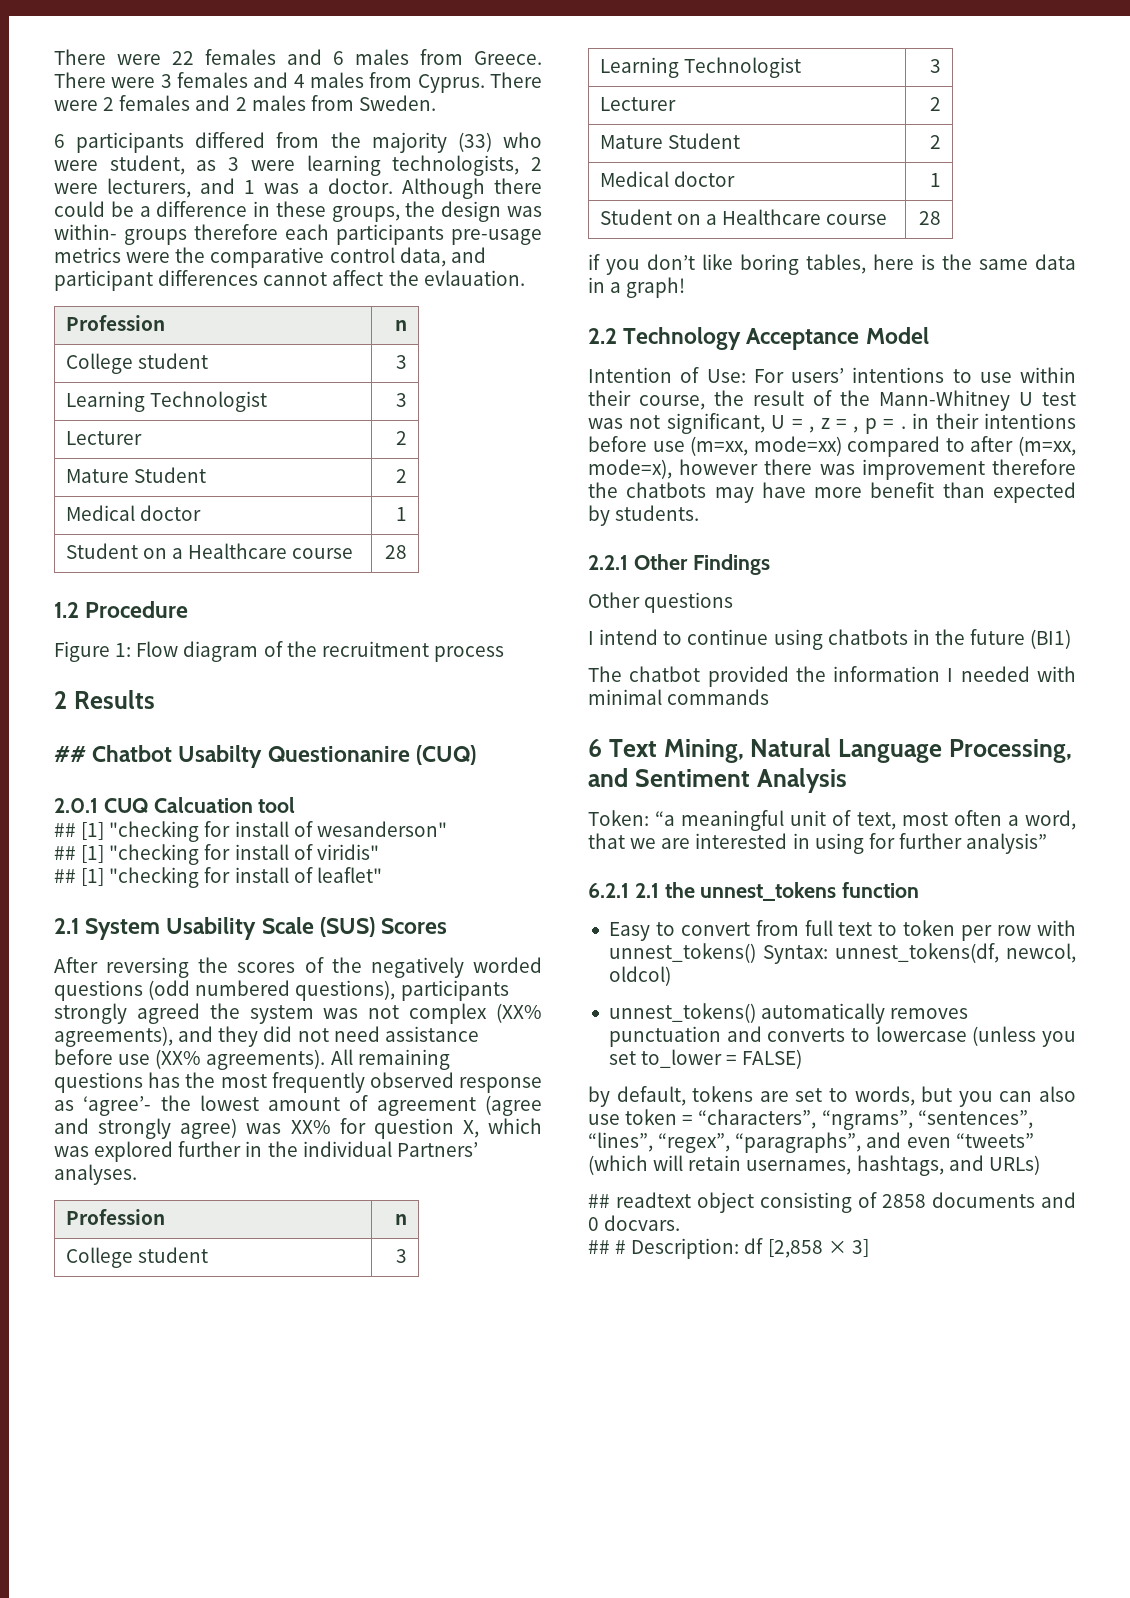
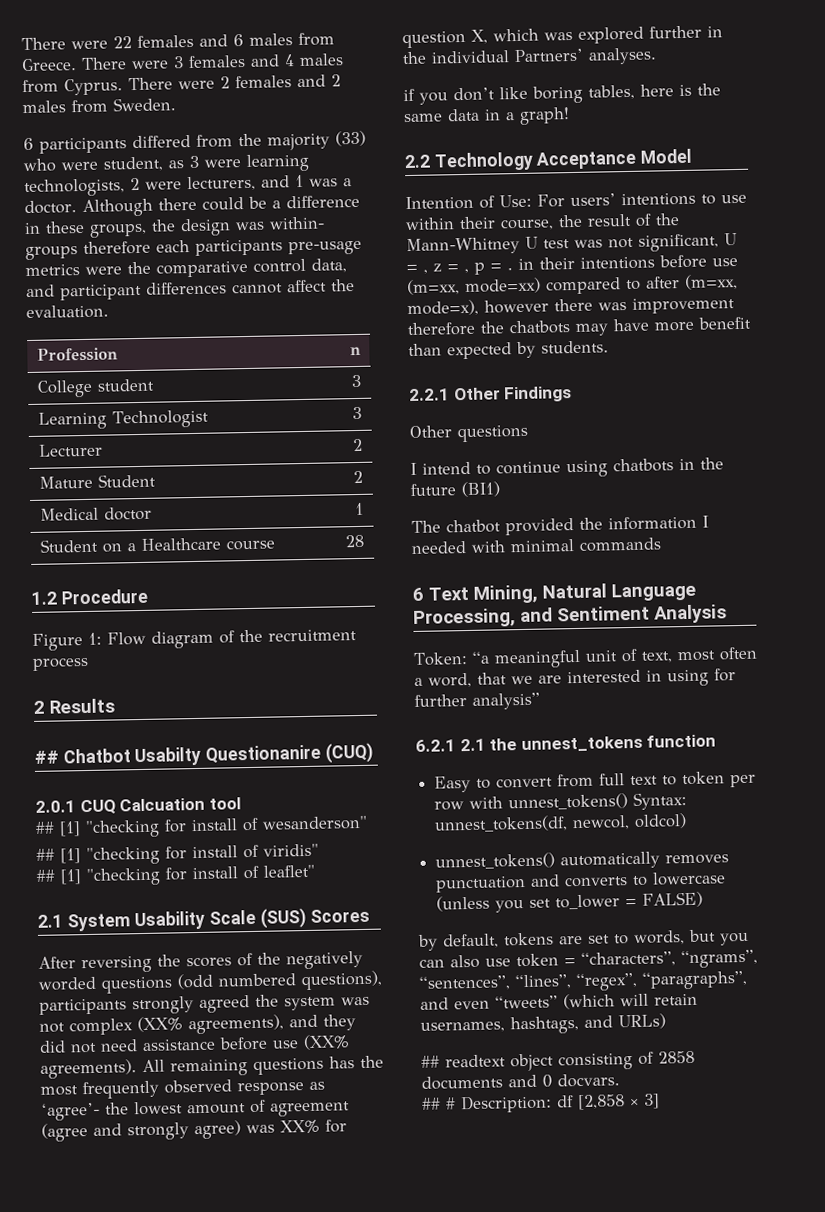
[423,270,525,286] evlauation. -> [26,304,109,320] evaluation.
[65,1209,165,1225] [395,1214,408,1225] [65,1247,208,1268] [396,1249,408,1263] [599,57,801,78] [930,59,942,73] [599,97,676,111] [930,97,942,111] [599,133,740,149] [930,135,942,149] [599,171,735,187] [930,173,942,187] [599,209,888,225] [919,211,942,225] // Profession | n // College student | 3 // Learning Technologist | 3 // Lecturer | 2 // Mature Student | 2 // Medical doctor | 1 // Student on a Healthcare course | 28 -> (657, 56) none

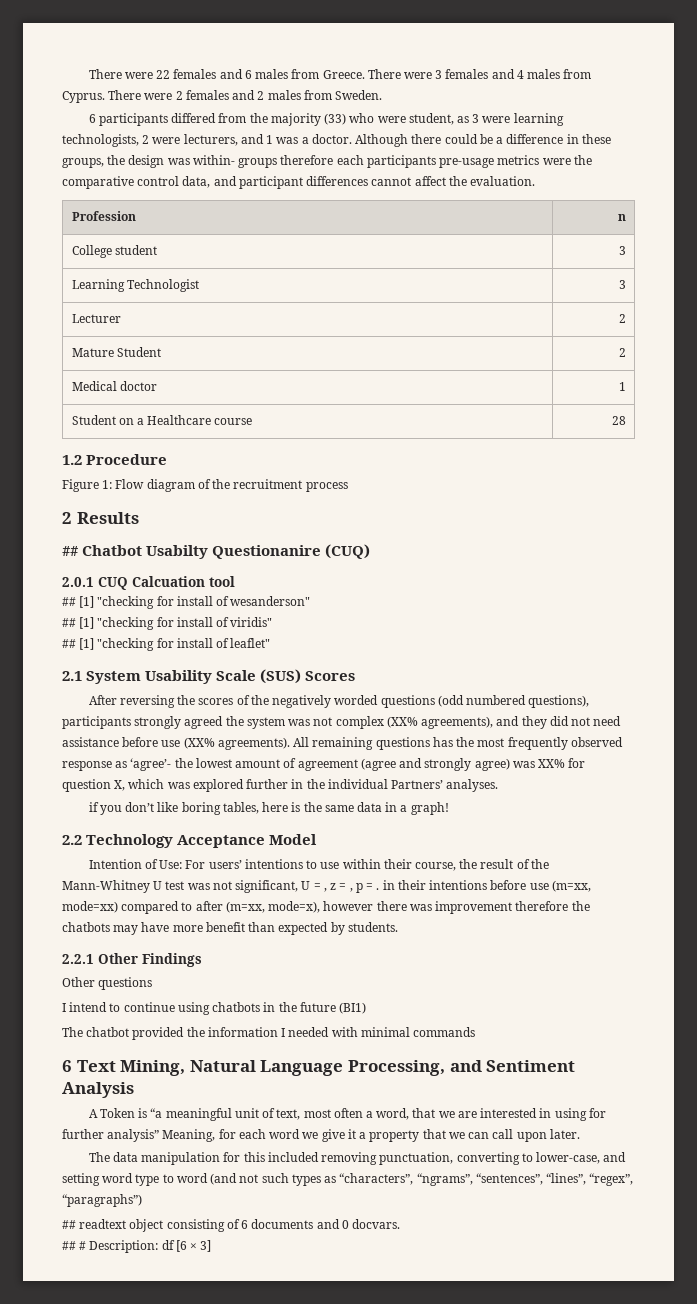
[413,652,468,666] Token: -> [88,1108,148,1118] A Token is
[415,734,717,753] [434,771,757,793] [434,791,688,811] [434,813,688,833] [435,851,730,870] [435,871,727,893] [436,891,704,913] [418,929,749,951] [419,953,576,969] // 6.2.1 2.1 the unnest_tokens function // Easy to convert from full text to token per row with unnest_tokens() Syntax: unnest_tokens(df, newcol, oldcol) // unnest_tokens() automatically removes punctuation and converts to lowercase (unless you set to_lower = FALSE) // by default, tokens are set to words, but you can also use token = -> [162,1129,580,1142] [88,1152,627,1165] [62,1173,337,1186] Meaning, for each word we give it a property that we can call upon later. // The data manipulation for this included removing punctuation, converting to lower-case, and setting word type to word (and not such types as
[642,970,748,990] [420,993,698,1010] [420,1013,666,1035] “paragraphs”, and even “tweets” (which will retain usernames, hashtags, and URLs) -> [62,1194,142,1207] “paragraphs”)
[658,1050,695,1064] 2858 -> [241,1220,249,1229] 6
[577,1094,625,1111] [2,858 -> [175,1240,187,1252] [6

